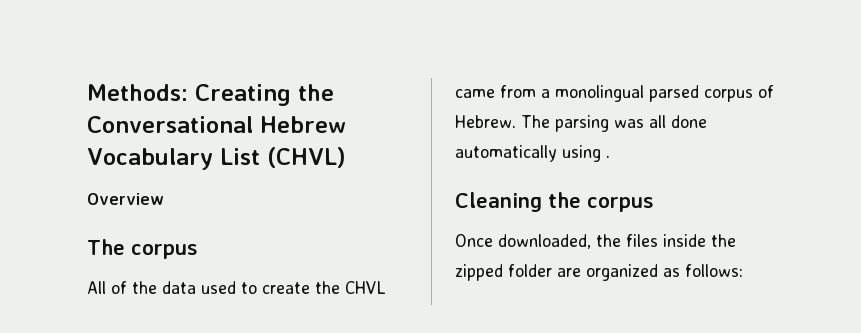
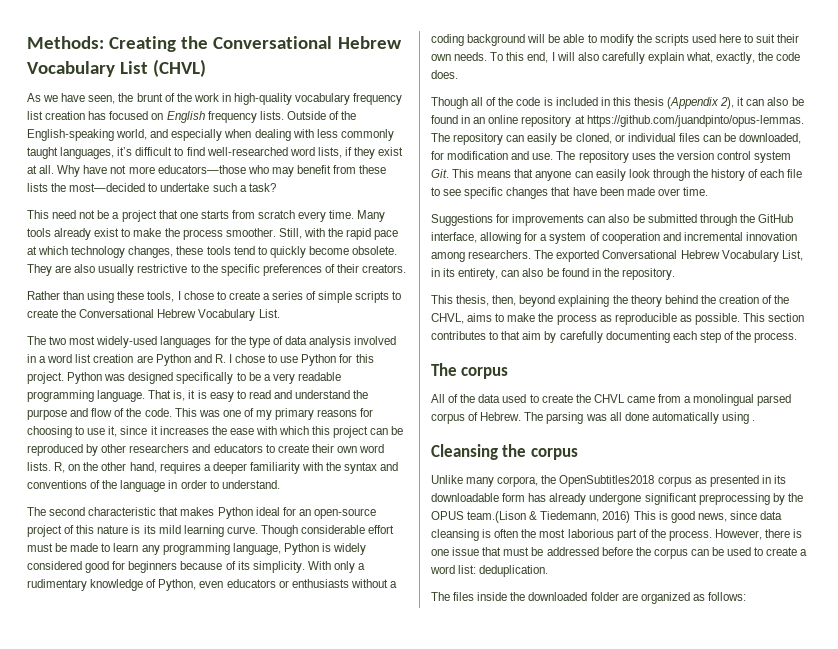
[87,193,164,205] Overview -> [27,93,403,105] [27,111,357,123] [27,129,394,141] [27,147,404,159] [27,165,387,177] [27,183,276,192] [27,210,386,222] [27,228,399,240] [27,246,398,258] [27,264,407,276] [27,291,402,303] [27,309,280,321] [27,336,397,348] [27,354,374,366] [27,372,341,384] [27,390,369,402] [27,408,374,420] [27,426,404,438] [27,444,385,456] [27,462,399,474] [27,480,280,492] [27,507,376,519] [27,525,395,537] [27,543,367,555] [27,561,366,573] [27,579,397,591] [431,34,800,46] [431,52,801,64] [431,70,458,79] [431,97,804,109] [431,115,804,127] [431,133,802,145] [431,151,792,163] [431,169,803,181] [431,187,708,199] [431,214,793,226] [431,232,797,244] [431,250,803,262] [431,268,675,280] [431,295,790,307] [431,313,805,325] [431,331,798,343] As we have seen, the brunt of the work in high-quality vocabulary frequency list creation has focused on English frequency lists. Outside of the English-speaking world, and especially when dealing with less commonly taught languages, it’s difficult to find well-researched word lists, if they exist at all. Why have not more educators—those who may benefit from these lists the most—decided to undertake such a task? // This need not be a project that one starts from scratch every time. Many tools already exist to make the process smoother. Still, with the rapid pace at which technology changes, these tools tend to quickly become obsolete. They are also usually restrictive to the specific preferences of their creators. // Rather than using these tools, I chose to create a series of simple scripts to create the Conversational Hebrew Vocabulary List. // The two most widely-used languages for the type of data analysis involved in a word list creation are Python and R. I chose to use Python for this project. Python was designed specifically to be a very readable programming language. That is, it is easy to read and understand the purpose and flow of the code. This was one of my primary reasons for choosing to use it, since it increases the ease with which this project can be reproduced by other researchers and educators to create their own word lists. R, on the other hand, requires a deeper familiarity with the syntax and conventions of the language in order to understand. // The second characteristic that makes Python ideal for an open-source project of this nature is its mild learning curve. Though considerable effort must be made to learn any programming language, Python is widely considered good for beginners because of its simplicity. With only a rudimentary knowledge of Python, even educators or enthusiasts without a coding background will be able to modify the scripts used here to suit their own needs. To this end, I will also carefully explain what, exactly, the code does. // Though all of the code is included in this thesis (Appendix 2), it can also be found in an online repository at https://github.com/juandpinto/opus-lemmas. The repository can easily be cloned, or individual files can be downloaded, for modification and use. The repository uses the version control system Git. This means that anyone can easily look through the history of each file to see specific changes that have been made over time. // Suggestions for improvements can also be submitted through the GitHub interface, allowing for a system of cooperation and incremental innovation among researchers. The exported Conversational Hebrew Vocabulary List, in its entirety, can also be found in the repository. // This thesis, then, beyond explaining the theory behind the creation of the CHVL, aims to make the process as reproducible as possible. This section contributes to that aim by carefully documenting each step of the process.
[455,192,542,212] Cleaning -> [431,444,498,460] Cleansing
[455,234,621,249] Once downloaded, the -> [431,475,786,487] [431,493,803,505] [431,511,783,523] [431,529,803,541] [431,547,808,559] [430,565,549,577] [431,592,450,601] Unlike many corpora, the OpenSubtitles2018 corpus as presented in its downloadable form has already undergone significant preprocessing by the OPUS team.(Lison & Tiedemann, 2016) This is good news, since data cleansing is often the most laborious part of the process. However, there is one issue that must be addressed before the corpus can be used to create a word list: deduplication. // The
[455,264,503,281] zipped -> [528,592,588,601] downloaded

